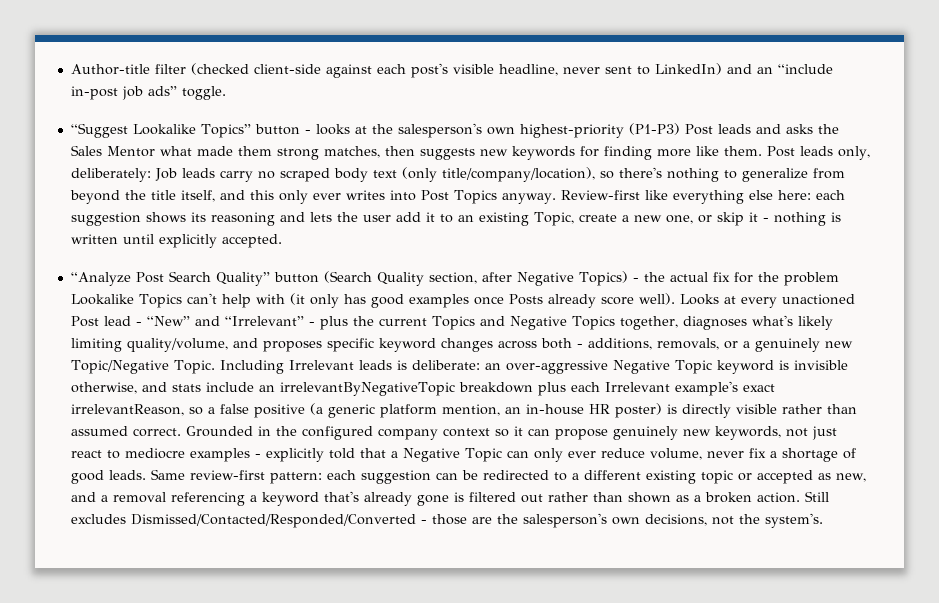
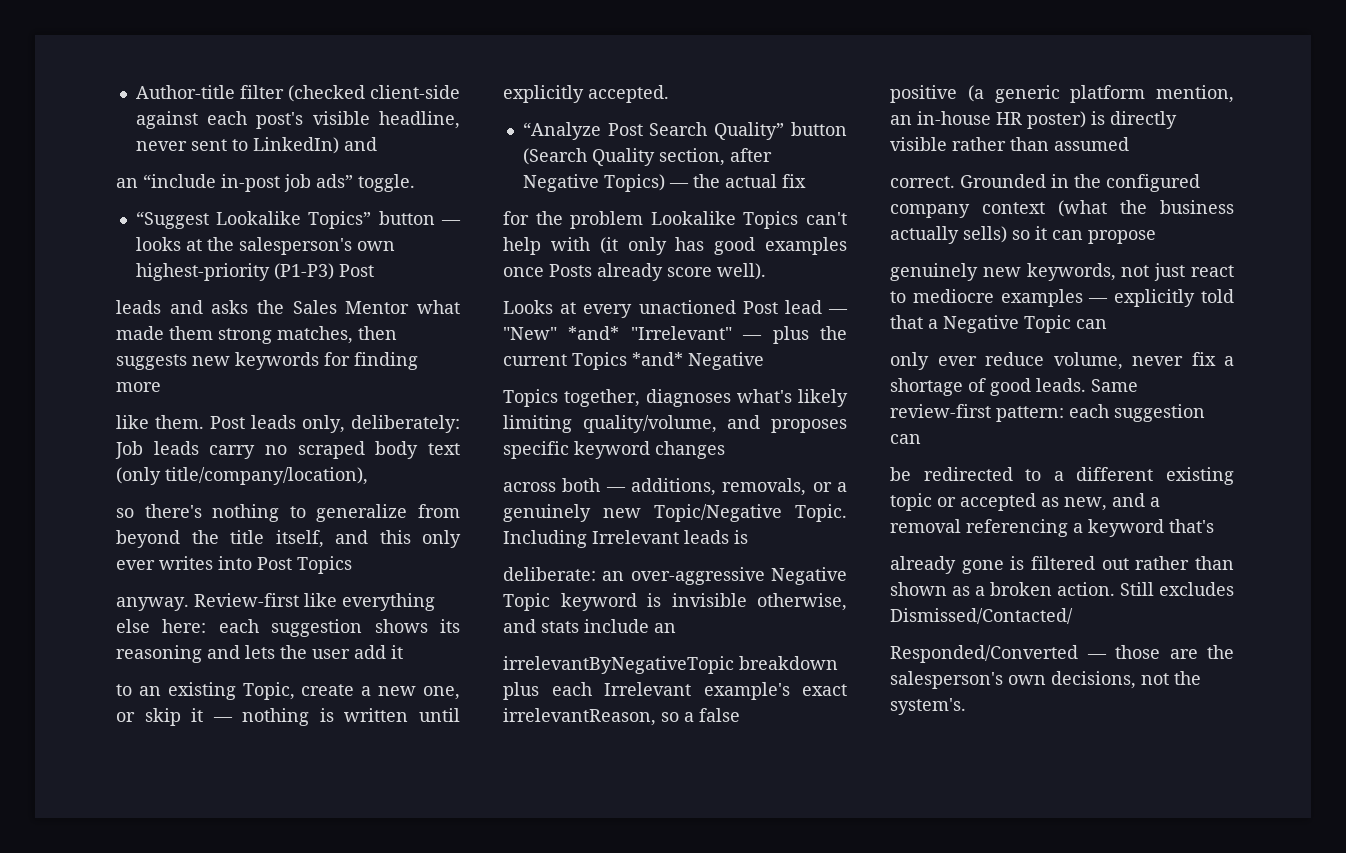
(752, 69) none -> (377, 144) //
[304,130,311,134] - -> [441,220,461,225] —
(713, 129) none -> (374, 270) //
(691, 153) none -> (161, 387) //
(595, 174) none -> (368, 476) //
(497, 197) none -> (352, 565) //
(435, 217) none -> (403, 652) //
[762,218,769,222] - -> [212,717,233,722] —
[632,278,639,282] - -> [668,183,689,188] —
(730, 277) none -> (806, 181) //
(675, 299) none -> (766, 271) //
[135,316,315,326] - “New” and “Irrelevant” - -> [828,309,848,314] [503,326,763,340] — "New" *and* "Irrelevant" —
[479,316,567,330] and Negative -> [632,352,764,370] *and* Negative //
(493, 345) none -> (725, 450) //
[576,344,583,348] - -> [605,487,626,492] —
(407, 365) none -> (748, 537) //
(275, 388) none -> (676, 628) //
(249, 409) none -> (740, 715) //
(128, 431) none -> (1129, 144) //
(490, 432) none -> [1058,200,1234,217] [890,226,1007,244] (what the business actually sells)
(608, 434) none -> (1156, 237) //
[254,454,261,458] - -> [1088,298,1109,303] —
(529, 454) none -> (1107, 324) //
(458, 476) none -> (921, 439) //
(359, 496) none -> (1214, 526) //
[130,514,427,528] Dismissed/Contacted/Responded/Converted - -> [890,608,1073,624] [890,645,1107,663] Dismissed/Contacted/ // Responded/Converted —

